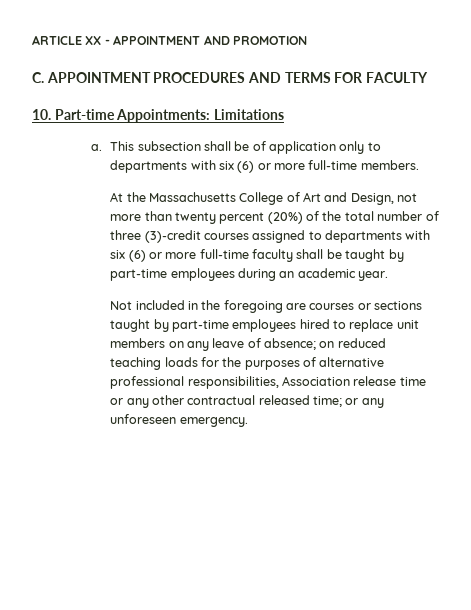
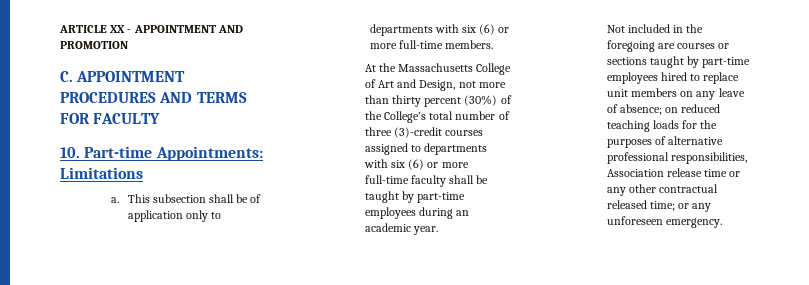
[174,212,303,224] twenty percent (20%) -> [391,95,498,107] thirty percent (30%)
(342, 216) none -> [383,111,426,123] College’s

